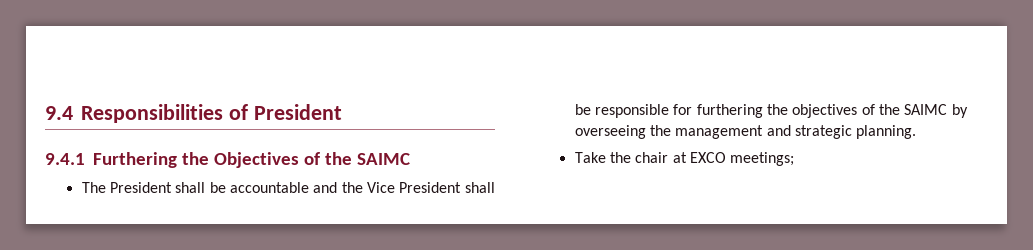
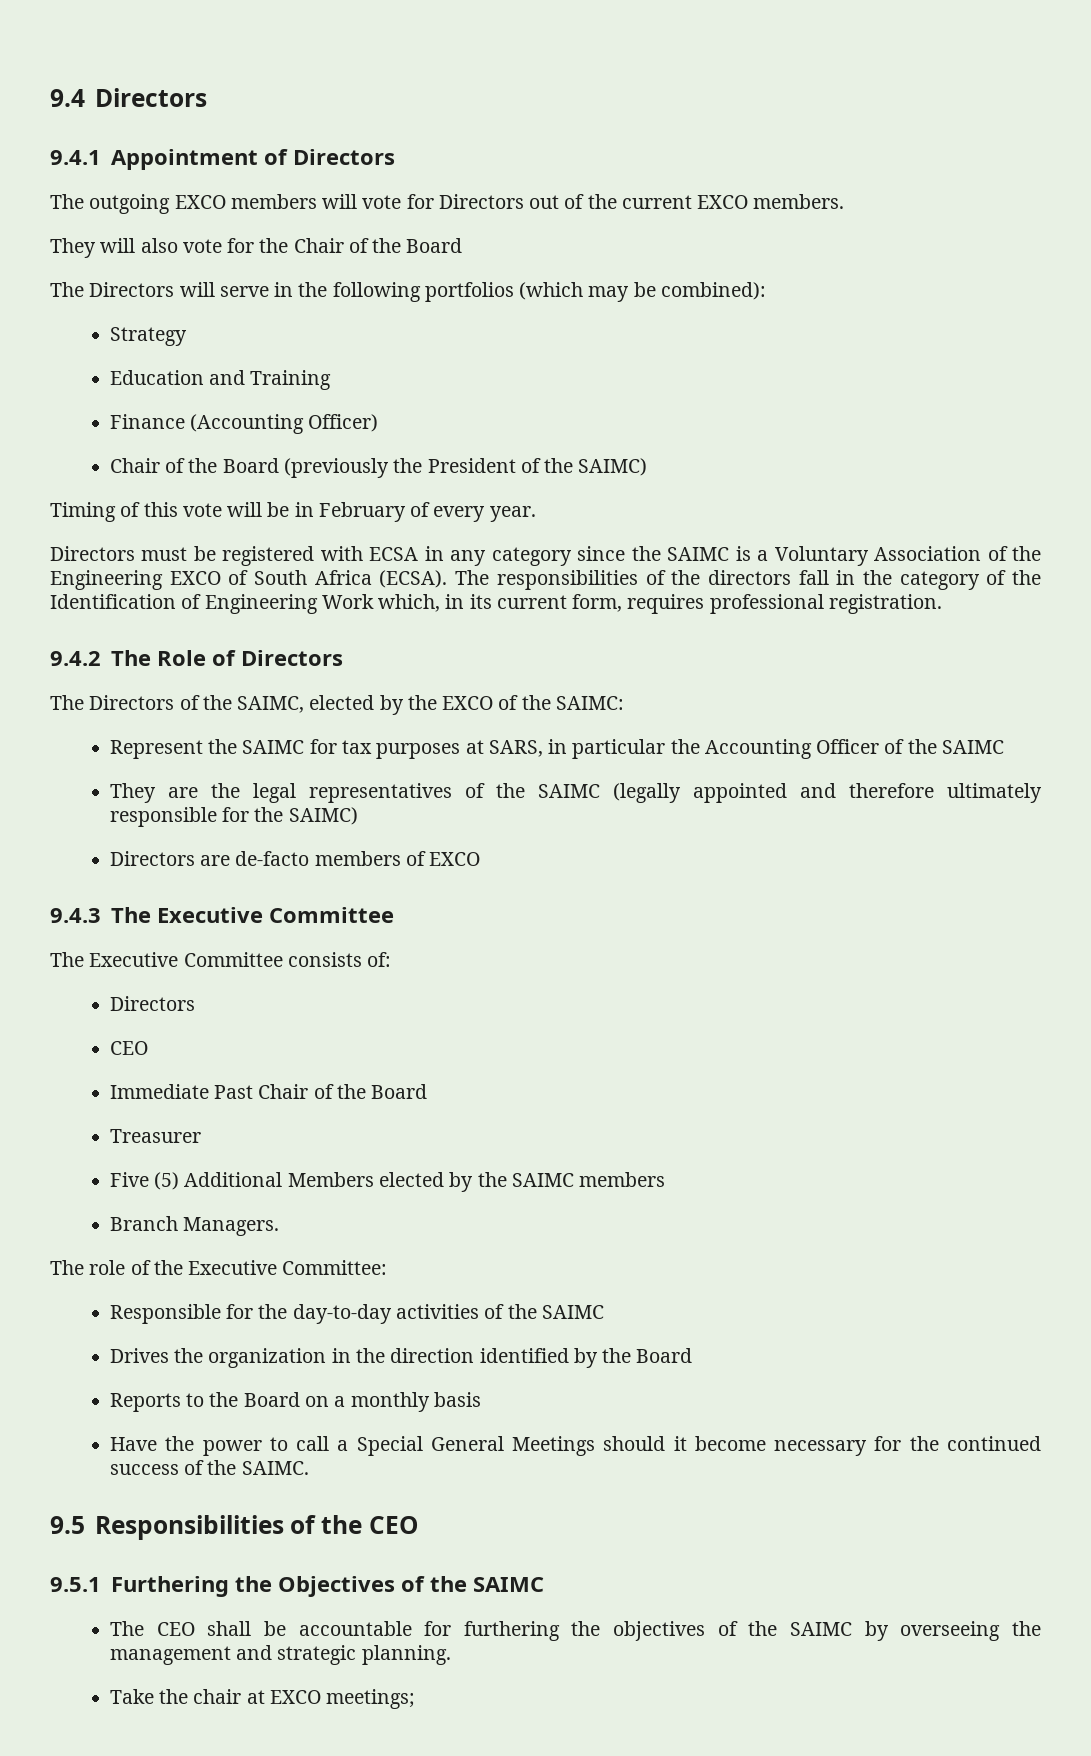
[81,104,342,123] [45,153,85,165] Responsibilities of President // 9.4.1 -> [94,88,207,107] [50,149,395,170] [50,194,845,214] [50,238,463,258] [50,282,766,302] [109,327,187,346] [109,370,332,390] [109,414,379,434] [109,458,648,478] [50,502,536,522] [50,546,1042,566] [50,570,1041,590] [50,594,942,614] [50,650,343,666] [50,695,624,715] [109,739,1004,759] [109,783,1043,803] [109,807,358,827] [109,851,481,866] [50,907,394,923] [50,952,392,967] [109,996,195,1011] [109,1041,148,1055] [109,1084,428,1099] [109,1129,201,1143] [109,1172,666,1192] [109,1216,280,1236] [50,1260,388,1275] [109,1304,604,1324] [109,1348,693,1368] [109,1392,481,1412] [109,1436,1041,1456] [109,1460,309,1475] [50,1515,419,1540] [50,1577,101,1592] Directors // 9.4.1 Appointment of Directors // The outgoing EXCO members will vote for Directors out of the current EXCO members. // They will also vote for the Chair of the Board // The Directors will serve in the following portfolios (which may be combined): // Strategy // Education and Training // Finance (Accounting Officer) // Chair of the Board (previously the President of the SAIMC) // Timing of this vote will be in February of every year. // Directors must be registered with ECSA in any category since the SAIMC is a Voluntary Association of the Engineering EXCO of South Africa (ECSA). The responsibilities of the directors fall in the category of the Identification of Engineering Work which, in its current form, requires professional registration. // 9.4.2 The Role of Directors // The Directors of the SAIMC, elected by the EXCO of the SAIMC: // Represent the SAIMC for tax purposes at SARS, in particular the Accounting Officer of the SAIMC // They are the legal representatives of the SAIMC (legally appointed and therefore ultimately responsible for the SAIMC) // Directors are de-facto members of EXCO // 9.4.3 The Executive Committee // The Executive Committee consists of: // Directors // CEO // Immediate Past Chair of the Board // Treasurer // Five (5) Additional Members elected by the SAIMC members // Branch Managers. // The role of the Executive Committee: // Responsible for the day-to-day activities of the SAIMC // Drives the organization in the direction identified by the Board // Reports to the Board on a monthly basis // Have the power to call a Special General Meetings should it become necessary for the continued success of the SAIMC. // 9.5 Responsibilities of the CEO // 9.5.1
[110,182,173,193] President -> [156,1622,195,1636] CEO
[313,182,495,193] [574,104,670,118] and the Vice President shall be responsible -> (412, 1628) none

